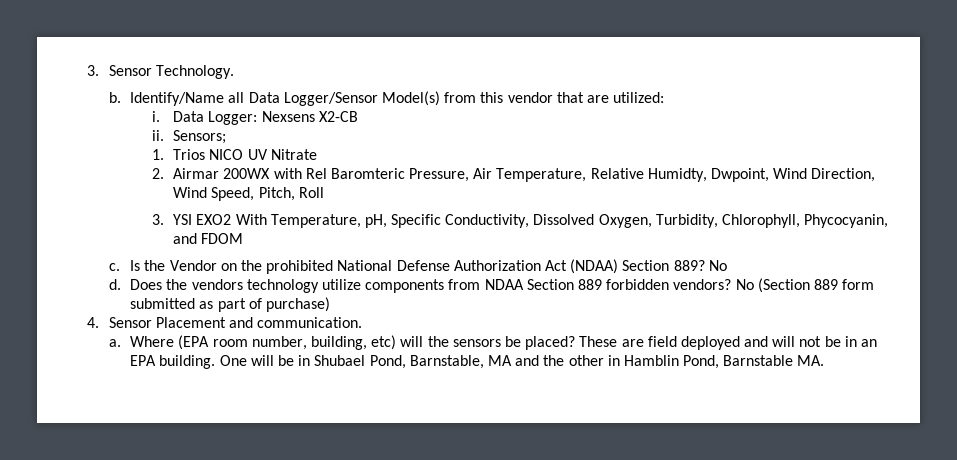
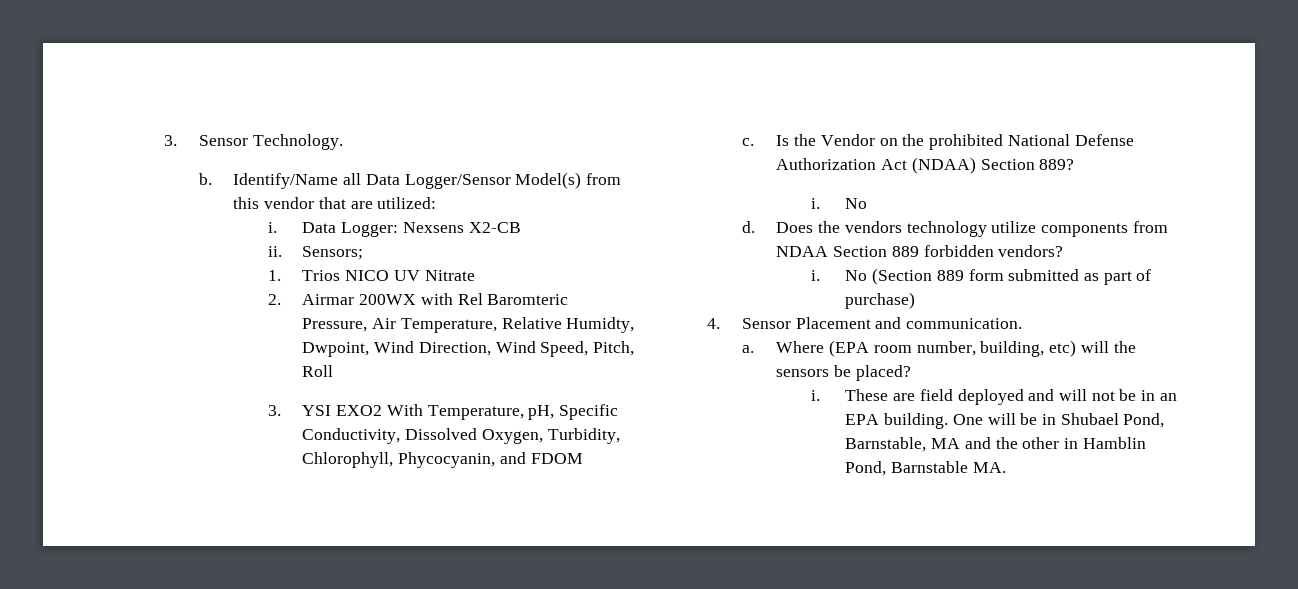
(705, 265) none -> [810,198,820,209] // i.
(732, 284) none -> [810,270,820,281] // i.
(576, 343) none -> [810,390,820,401] // i.

